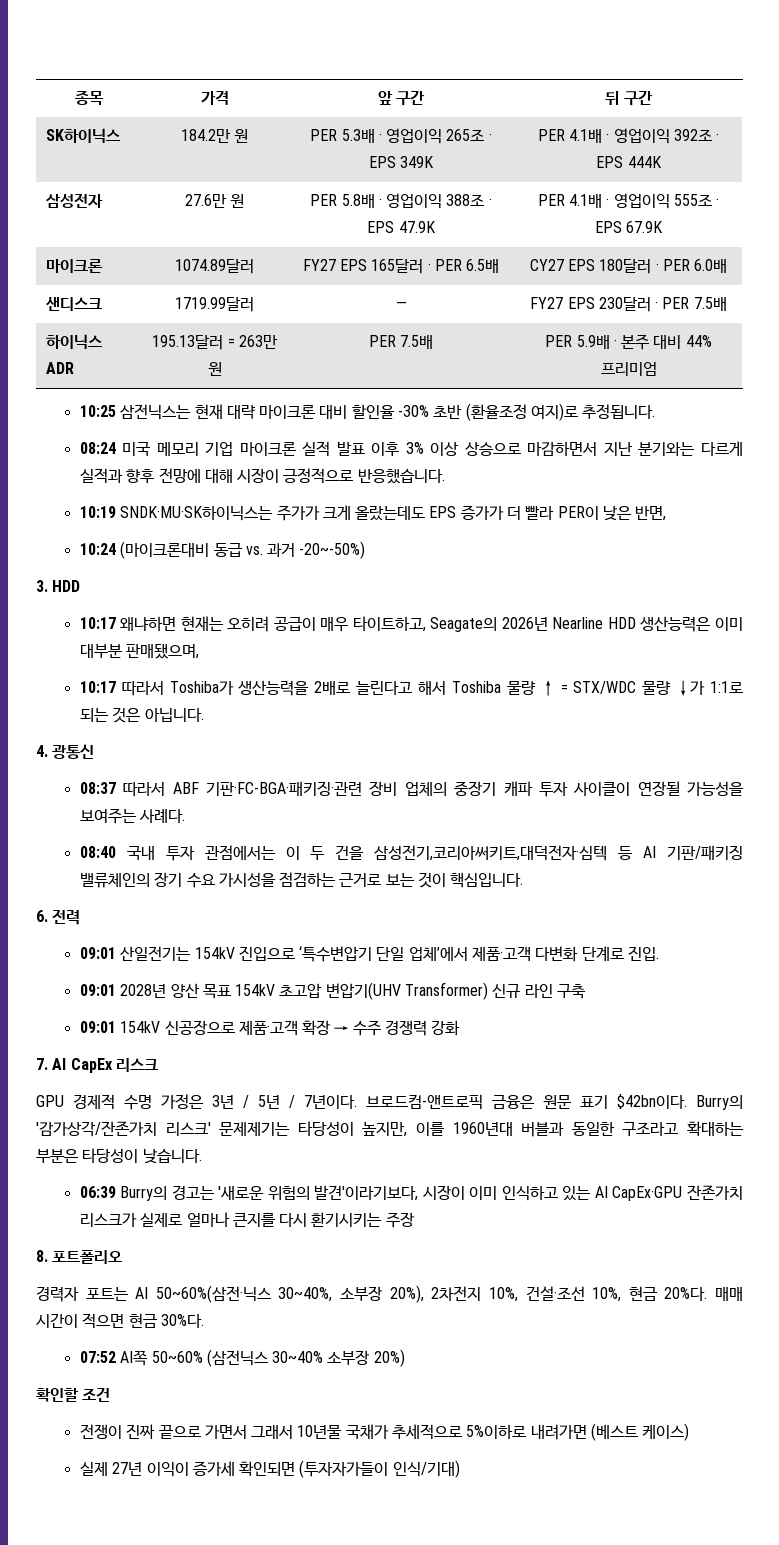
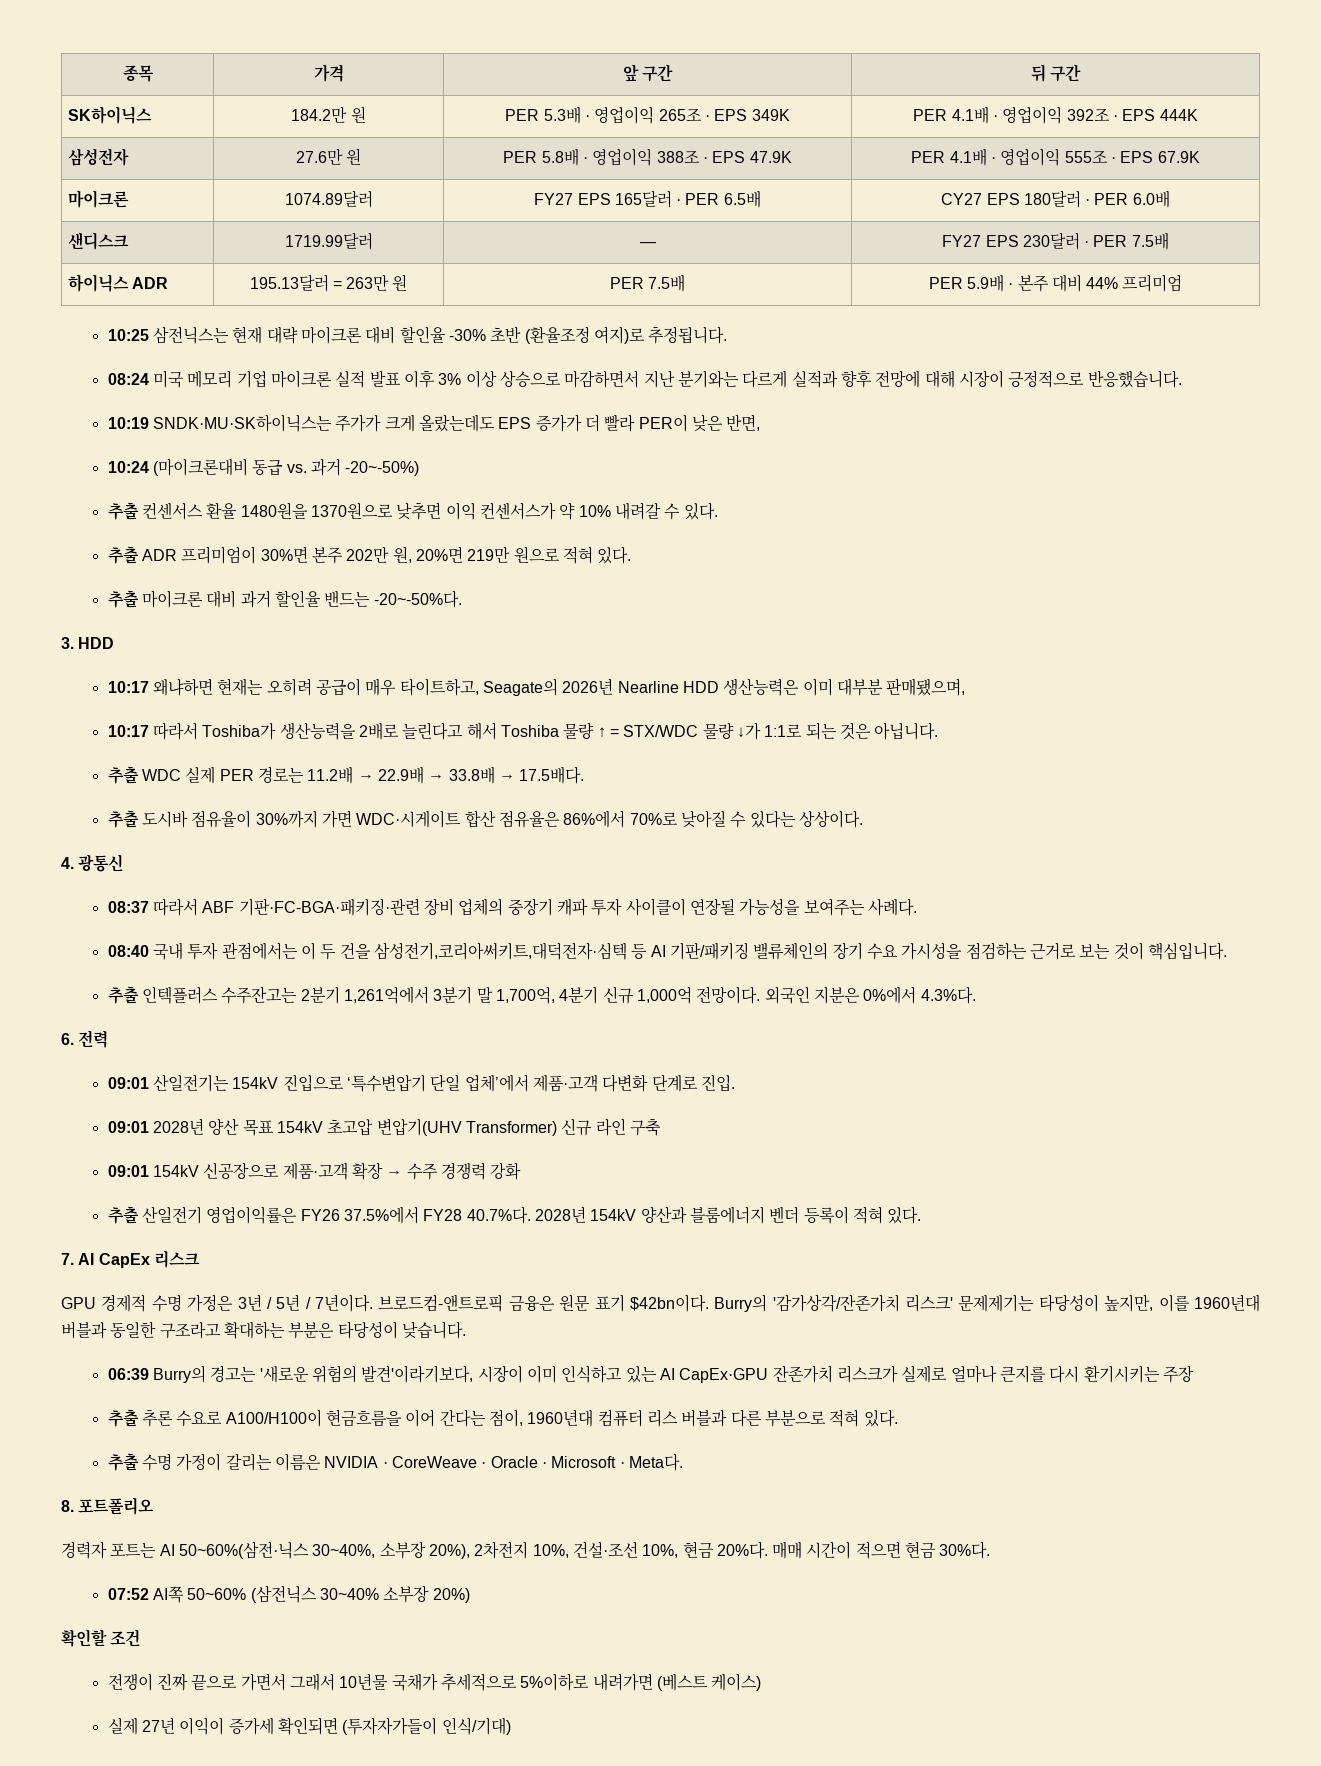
(366, 550) none -> [107,502,718,520] [107,546,632,564] [107,590,462,608] // 추출 컨센서스 환율 1480원을 1370원으로 낮추면 이익 컨센서스가 약 10% 내려갈 수 있다. // 추출 ADR 프리미엄이 30%면 본주 202만 원, 20%면 219만 원으로 적혀 있다. // 추출 마이크론 대비 과거 할인율 밴드는 -20~-50%다.
(204, 715) none -> [107,766,585,784] [107,810,863,828] // 추출 WDC 실제 PER 경로는 11.2배 → 22.9배 → 33.8배 → 17.5배다. // 추출 도시바 점유율이 30%까지 가면 WDC·시게이트 합산 점유율은 86%에서 70%로 낮아질 수 있다는 상상이다.
(524, 880) none -> [107,986,976,1004] // 추출 인텍플러스 수주잔고는 2분기 1,261억에서 3분기 말 1,700억, 4분기 신규 1,000억 전망이다. 외국인 지분은 0%에서 4.3%다.
(461, 1028) none -> [107,1206,922,1224] // 추출 산일전기 영업이익률은 FY26 37.5%에서 FY28 40.7%다. 2028년 154kV 양산과 블룸에너지 벤더 등록이 적혀 있다.
(415, 1220) none -> [107,1409,898,1427] [107,1453,683,1471] // 추출 추론 수요로 A100/H100이 현금흐름을 이어 간다는 점이, 1960년대 컴퓨터 리스 버블과 다른 부분으로 적혀 있다. // 추출 수명 가정이 갈리는 이름은 NVIDIA · CoreWeave · Oracle · Microsoft · Meta다.

